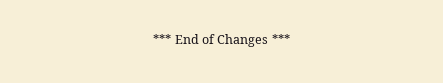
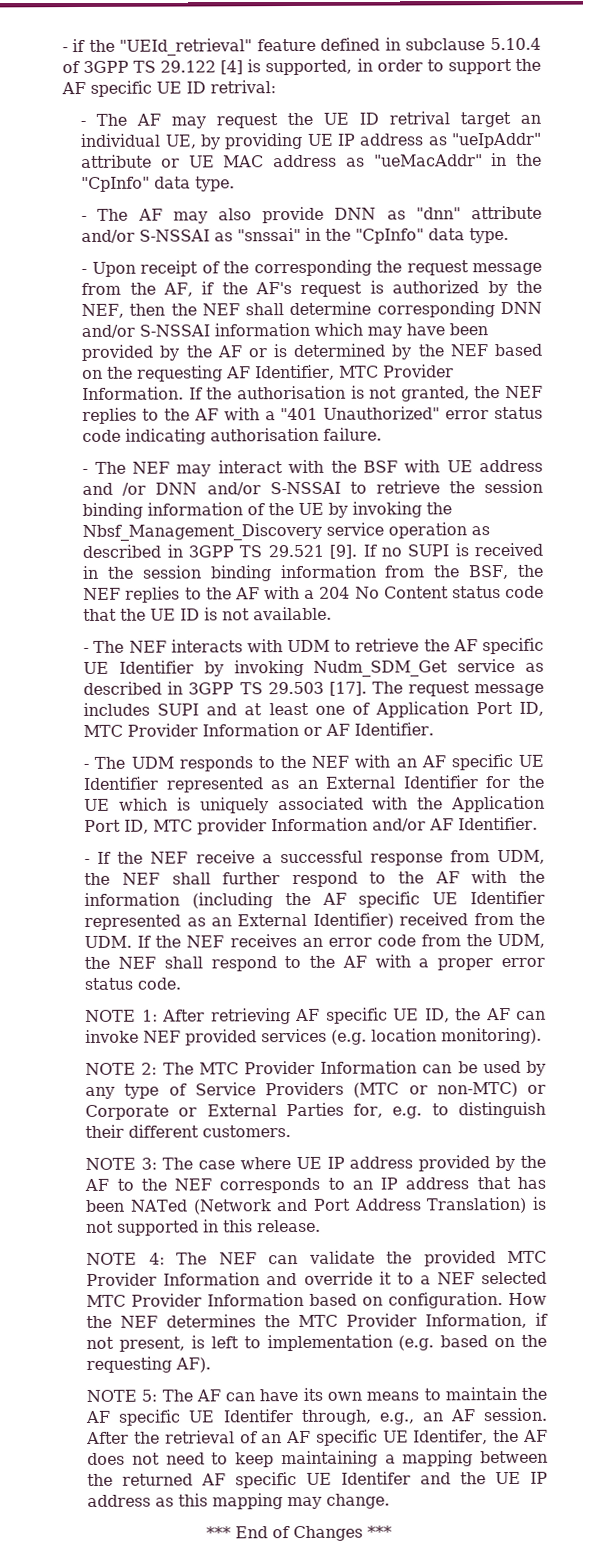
(153, 39) none -> [61,37,541,56] [61,58,541,76] [60,80,276,97] [80,111,542,129] [80,132,542,150] [81,152,542,169] [81,176,236,193] [81,205,543,224] [81,227,510,244] [81,259,542,277] [81,280,542,297] [81,301,542,319] [81,322,489,339] [81,343,542,362] [82,364,455,382] [82,385,543,402] [82,406,543,425] [82,427,383,445] [82,459,543,477] [82,479,543,496] [82,501,453,519] [82,522,491,541] [82,542,543,559] [82,564,544,582] [83,585,544,603] [83,606,333,621] [83,637,544,655] [83,658,544,677] [83,681,544,697] [83,701,544,718] [83,722,435,737] [83,753,544,772] [83,775,545,793] [84,795,545,814] [84,816,539,835] [84,849,545,866] [84,870,545,888] [84,890,545,909] [84,912,545,930] [84,933,545,949] [84,954,545,972] [84,977,182,990] [85,1007,547,1025] [85,1027,543,1046] [85,1060,547,1076] [85,1081,546,1099] [85,1101,546,1120] [85,1124,292,1138] [85,1155,546,1172] [84,1176,546,1194] [85,1196,547,1215] [86,1219,322,1236] [86,1250,547,1267] [86,1271,547,1286] [86,1292,547,1309] [86,1312,548,1329] [86,1334,547,1352] [86,1356,212,1373] [86,1386,548,1402] [85,1407,548,1426] [86,1429,548,1446] [87,1450,548,1468] [87,1471,549,1489] [87,1493,391,1510] - if the "UEId_retrieval" feature defined in subclause 5.10.4 of 3GPP TS 29.122 [4] is supported, in order to support the AF specific UE ID retrival: // - The AF may request the UE ID retrival target an individual UE, by providing UE IP address as "ueIpAddr" attribute or UE MAC address as "ueMacAddr" in the "CpInfo" data type. // - The AF may also provide DNN as "dnn" attribute and/or S-NSSAI as "snssai" in the "CpInfo" data type. // - Upon receipt of the corresponding the request message from the AF, if the AF's request is authorized by the NEF, then the NEF shall determine corresponding DNN and/or S-NSSAI information which may have been provided by the AF or is determined by the NEF based on the requesting AF Identifier, MTC Provider Information. If the authorisation is not granted, the NEF replies to the AF with a "401 Unauthorized" error status code indicating authorisation failure. // - The NEF may interact with the BSF with UE address and /or DNN and/or S-NSSAI to retrieve the session binding information of the UE by invoking the Nbsf_Management_Discovery service operation as described in 3GPP TS 29.521 [9]. If no SUPI is received in the session binding information from the BSF, the NEF replies to the AF with a 204 No Content status code that the UE ID is not available. // - The NEF interacts with UDM to retrieve the AF specific UE Identifier by invoking Nudm_SDM_Get service as described in 3GPP TS 29.503 [17]. The request message includes SUPI and at least one of Application Port ID, MTC Provider Information or AF Identifier. // - The UDM responds to the NEF with an AF specific UE Identifier represented as an External Identifier for the UE which is uniquely associated with the Application Port ID, MTC provider Information and/or AF Identifier. // - If the NEF receive a successful response from UDM, the NEF shall further respond to the AF with the information (including the AF specific UE Identifier represented as an External Identifier) received from the UDM. If the NEF receives an error code from the UDM, the NEF shall respond to the AF with a proper error status code. // NOTE 1: After retrieving AF specific UE ID, the AF can invoke NEF provided services (e.g. location monitoring). // NOTE 2: The MTC Provider Information can be used by any type of Service Providers (MTC or non-MTC) or Corporate or External Parties for, e.g. to distinguish their different customers. // NOTE 3: The case where UE IP address provided by the AF to the NEF corresponds to an IP address that has been NATed (Network and Port Address Translation) is not supported in this release. // NOTE 4: The NEF can validate the provided MTC Provider Information and override it to a NEF selected MTC Provider Information based on configuration. How the NEF determines the MTC Provider Information, if not present, is left to implementation (e.g. based on the requesting AF). // NOTE 5: The AF can have its own means to maintain the AF specific UE Identifer through, e.g., an AF session. After the retrieval of an AF specific UE Identifer, the AF does not need to keep maintaining a mapping between the returned AF specific UE Identifer and the UE IP address as this mapping may change. //

